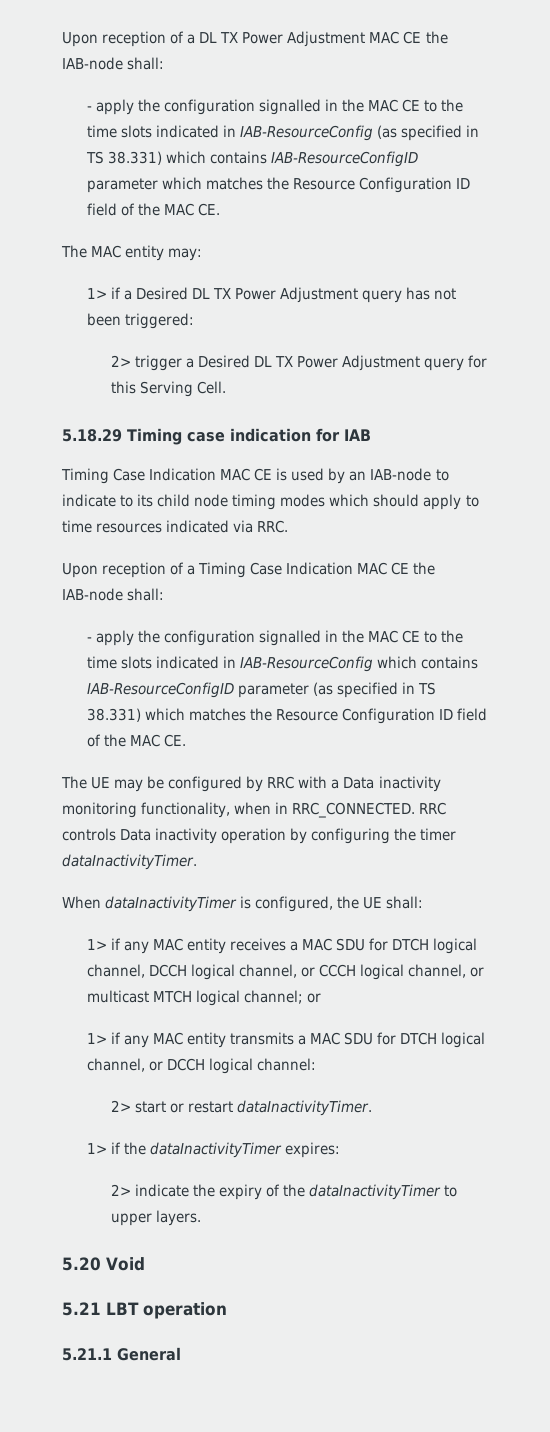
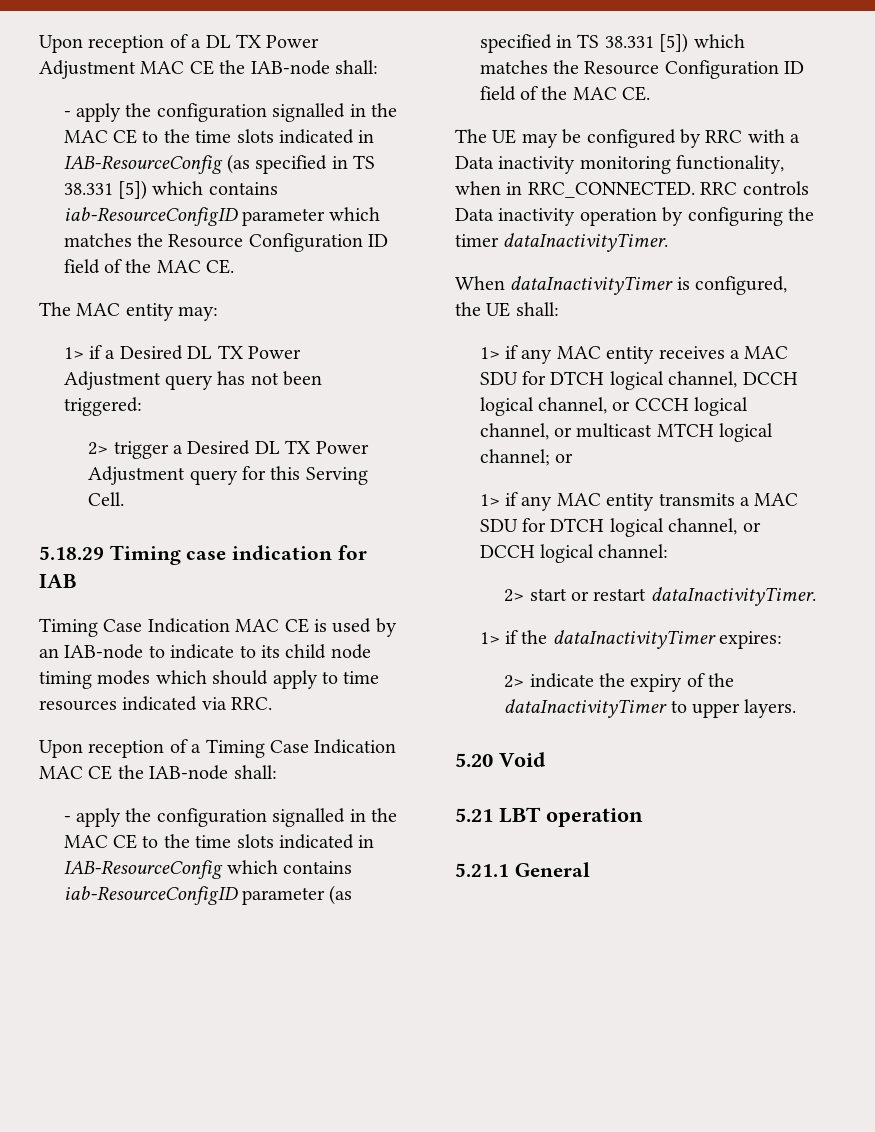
[107,151,418,167] 38.331) which contains IAB-ResourceConfigID -> [63,180,278,200] [63,207,238,226] 38.331 [5]) which contains iab-ResourceConfigID
[86,682,234,698] IAB-ResourceConfigID -> [63,886,238,905] iab-ResourceConfigID
[86,708,141,722] 38.331) -> [604,33,689,53] 38.331 [5])

